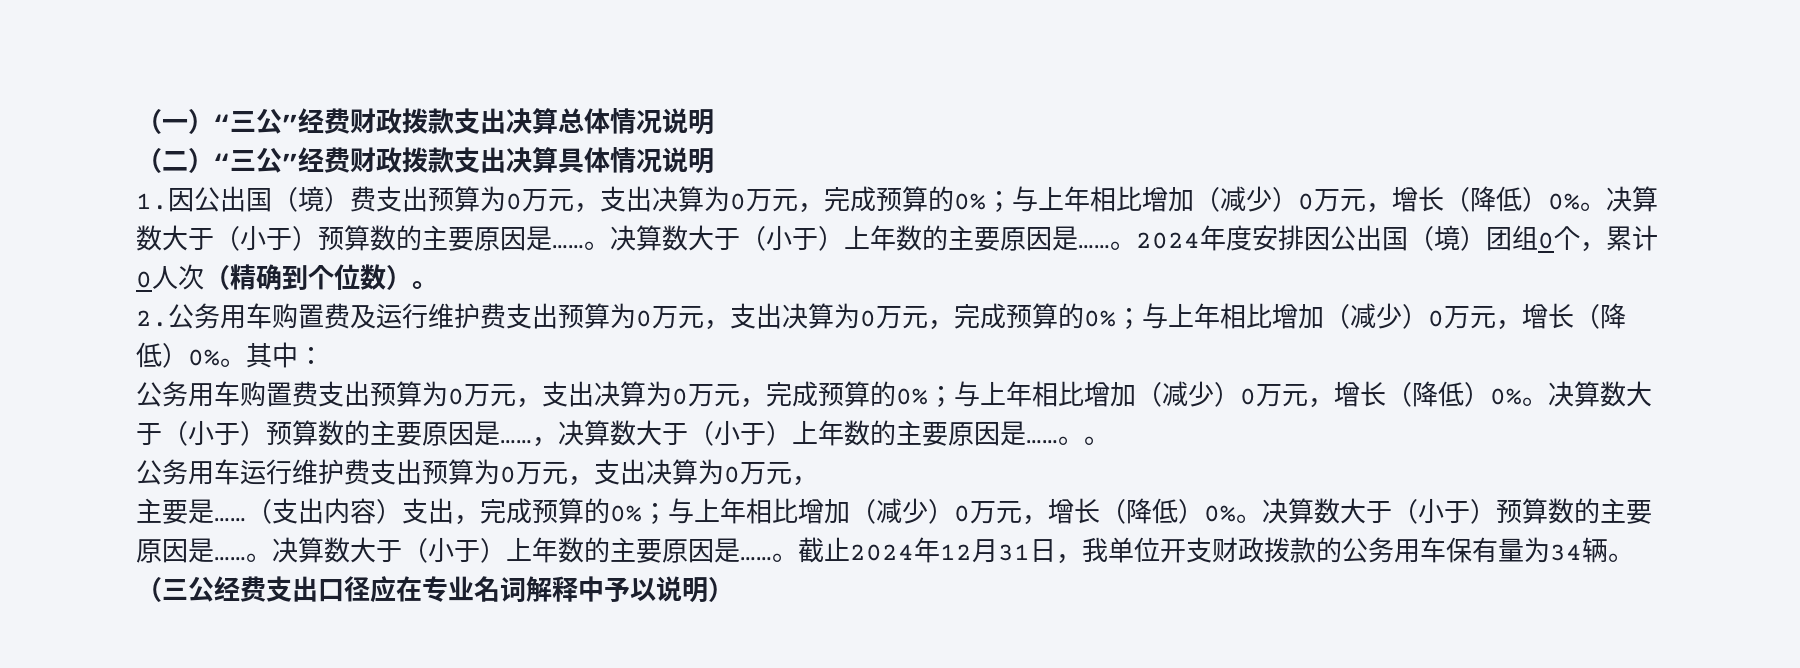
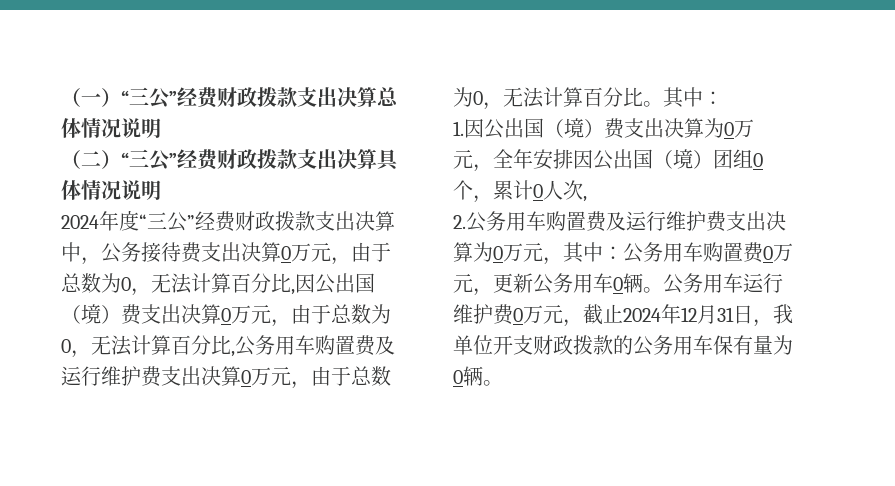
(714, 161) none -> [61,210,395,232] [61,242,391,265] [61,273,375,296] [61,304,391,327] [61,335,395,358] [61,366,391,389] [453,87,723,110] // 2024年度“三公”经费财政拨款支出决算中，公务接待费支出决算0万元，由于总数为0，无法计算百分比,因公出国（境）费支出决算0万元，由于总数为0，无法计算百分比,公务用车购置费及运行维护费支出决算0万元，由于总数为0，无法计算百分比。其中：
[428,186,1658,213] [136,225,1252,251] 预算为0万元，支出决算为0万元，完成预算的0%；与上年相比增加（减少）0万元，增长（降低）0%。决算数大于（小于）预算数的主要原因是……。决算数大于（小于）上年数的主要原因是……。2024年度 -> [664,118,754,138] [453,149,533,172] 决算为0万元，全年
[204,264,438,290] （精确到个位数）。 -> [583,196,587,202] ,
[558,303,1626,330] [136,342,324,368] [136,381,1652,408] [136,420,1110,447] 预算为0万元，支出决算为0万元，完成预算的0%；与上年相比增加（减少）0万元，增长（降低）0%。其中： // 公务用车购置费支出预算为0万元，支出决算为0万元，完成预算的0%；与上年相比增加（减少）0万元，增长（降低）0%。决算数大于（小于）预算数的主要原因是……，决算数大于（小于）上年数的主要原因是……。。 // -> [766,211,786,231] [453,242,793,265] [453,273,663,296] 决算为0万元，其中：公务用车购置费0万元，更新公务用车0辆。
[370,459,818,486] [136,498,1652,525] [136,537,798,563] 支出预算为0万元，支出决算为0万元， // 主要是……（支出内容）支出，完成预算的0%；与上年相比增加（减少）0万元，增长（降低）0%。决算数大于（小于）预算数的主要原因是……。决算数大于（小于）上年数的主要原因是……。 -> [513,305,583,327] 0万元，
[1550,537,1634,563] [136,576,734,603] 34辆。（三公经费支出口径应在专业名词解释中予以说明） -> [453,366,503,386] 0辆。

